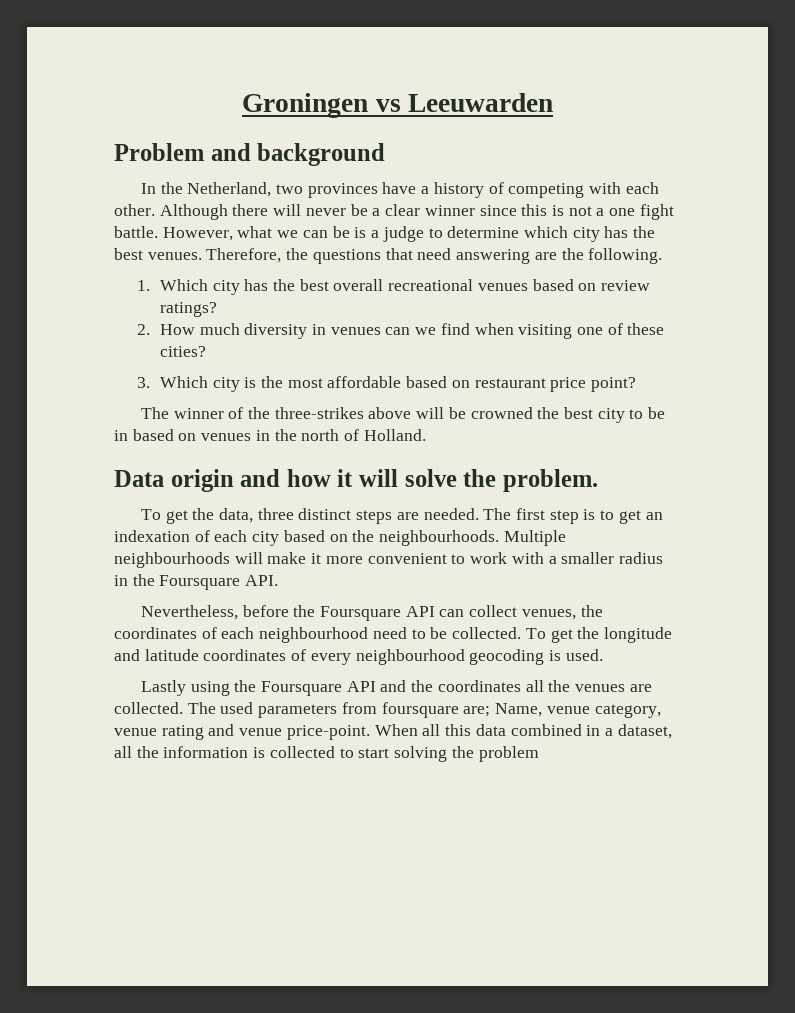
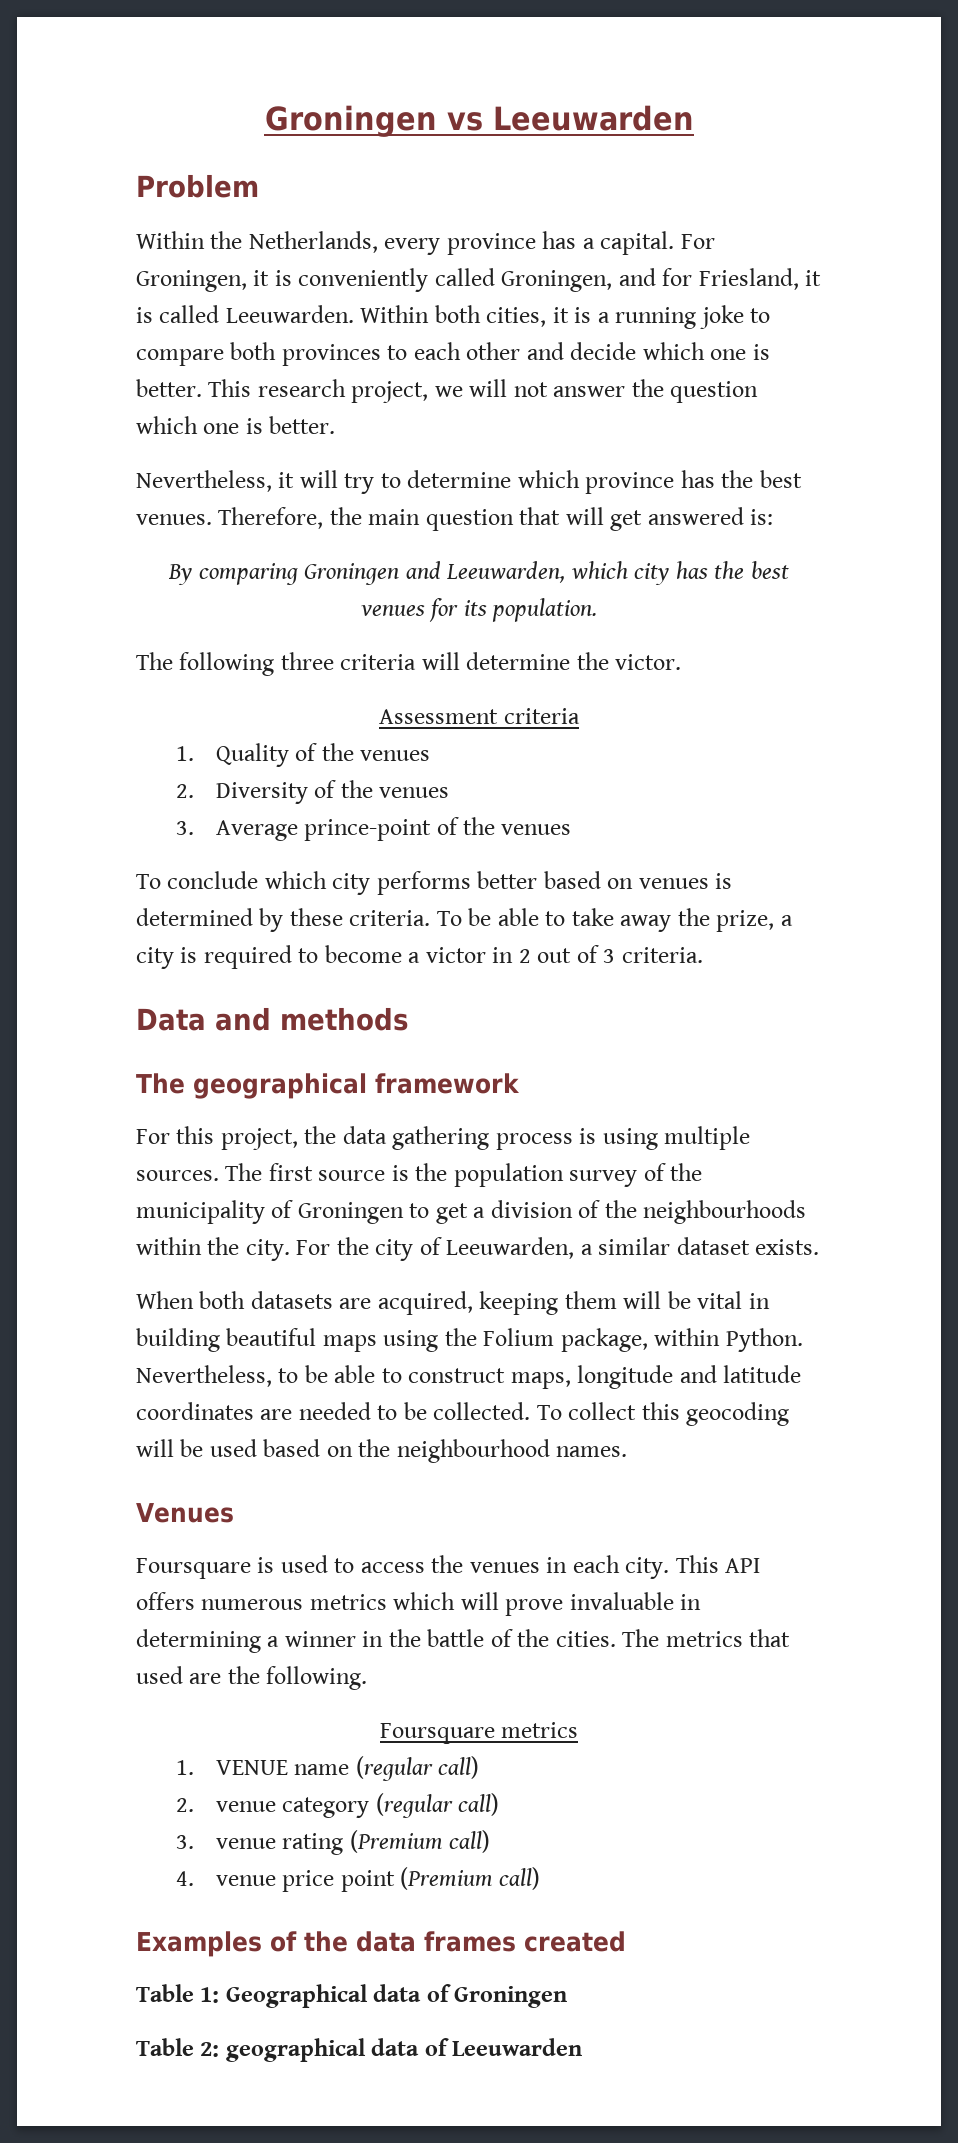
[210,143,386,166] [140,182,659,198] [114,204,674,220] [114,226,424,242] and background // In the Netherland, two provinces have a history of competing with each other. Although there will never be a clear winner since this is not a one fight battle. However, what we can be is a judge -> [136,231,715,255] [136,268,822,292] [136,305,771,329] [136,342,770,366] [136,379,759,403] [136,416,336,434] [136,470,375,494] // Within the Netherlands, every province has a capital. For Groningen, it is conveniently called Groningen, and for Friesland, it is called Leeuwarden. Within both cities, it is a running joke to compare both provinces to each other and decide which one is better. This research project, we will not answer the question which one is better. // Nevertheless, it will try
[572,227,600,242] city -> [585,472,675,494] province
[312,248,663,264] [136,279,651,295] [159,302,217,317] [136,323,665,339] [159,346,206,357] [136,376,637,392] [140,407,666,423] [114,429,426,441] [114,469,598,492] [140,508,663,524] [114,530,566,546] [114,552,663,568] [114,574,279,590] [140,605,603,621] [114,627,672,643] [114,649,603,665] [140,680,652,696] [114,702,661,718] [114,724,672,740] [114,746,539,762] questions that need answering are the following. // 1. Which city has the best overall recreational venues based on review ratings? // 2. How much diversity in venues can we find when visiting one of these cities? // 3. Which city is the most affordable based on restaurant price point? // The winner of the three-strikes above will be crowned the best city to be in based on venues in the north of Holland. // Data origin and how it will solve the problem. // To get the data, three distinct steps are needed. The first step is to get an indexation of each city based on the neighbourhoods. Multiple neighbourhoods will make it more convenient to work with a smaller radius in the Foursquare API. // Nevertheless, before the Foursquare API can collect venues, the coordinates of each neighbourhood need to be collected. To get the longitude and latitude coordinates of every neighbourhood geocoding is used. // Lastly using the Foursquare API and the coordinates all the venues are collected. The used parameters from foursquare are; Name, venue category, venue rating and venue price-point. When all this data combined in a dataset, all the information is collected to start solving the problem -> [368,507,774,531] [168,561,789,585] [360,598,598,622] [136,652,682,676] [379,708,580,724] [175,743,431,767] [175,780,450,804] [175,817,572,841] [136,871,733,895] [136,908,793,932] [136,945,703,969] [136,1007,409,1031] [136,1073,520,1099] [136,1126,751,1150] [136,1163,703,1187] [136,1200,807,1224] [136,1237,820,1261] [136,1291,770,1315] [136,1328,803,1352] [136,1365,802,1389] [136,1402,790,1426] [136,1439,628,1463] [136,1503,234,1523] [136,1555,761,1579] [136,1592,702,1616] [136,1629,791,1653] [136,1666,368,1690] [379,1722,579,1744] [175,1756,480,1781] [175,1793,500,1818] [175,1830,491,1855] [175,1867,541,1892] [136,1931,626,1957] [136,1984,568,2008] [136,2038,583,2062] main question that will get answered is: // By comparing Groningen and Leeuwarden, which city has the best venues for its population. // The following three criteria will determine the victor. // Assessment criteria // 1. Quality of the venues // 2. Diversity of the venues // 3. Average prince-point of the venues // To conclude which city performs better based on venues is determined by these criteria. To be able to take away the prize, a city is required to become a victor in 2 out of 3 criteria. // Data and methods // The geographical framework // For this project, the data gathering process is using multiple sources. The first source is the population survey of the municipality of Groningen to get a division of the neighbourhoods within the city. For the city of Leeuwarden, a similar dataset exists. // When both datasets are acquired, keeping them will be vital in building beautiful maps using the Folium package, within Python. Nevertheless, to be able to construct maps, longitude and latitude coordinates are needed to be collected. To collect this geocoding will be used based on the neighbourhood names. // Venues // Foursquare is used to access the venues in each city. This API offers numerous metrics which will prove invaluable in determining a winner in the battle of the cities. The metrics that used are the following. // Foursquare metrics // 1. VENUE name (regular call) // 2. venue category (regular call) // 3. venue rating (Premium call) // 4. venue price point (Premium call) // Examples of the data frames created // Table 1: Geographical data of Groningen // Table 2: geographical data of Leeuwarden

